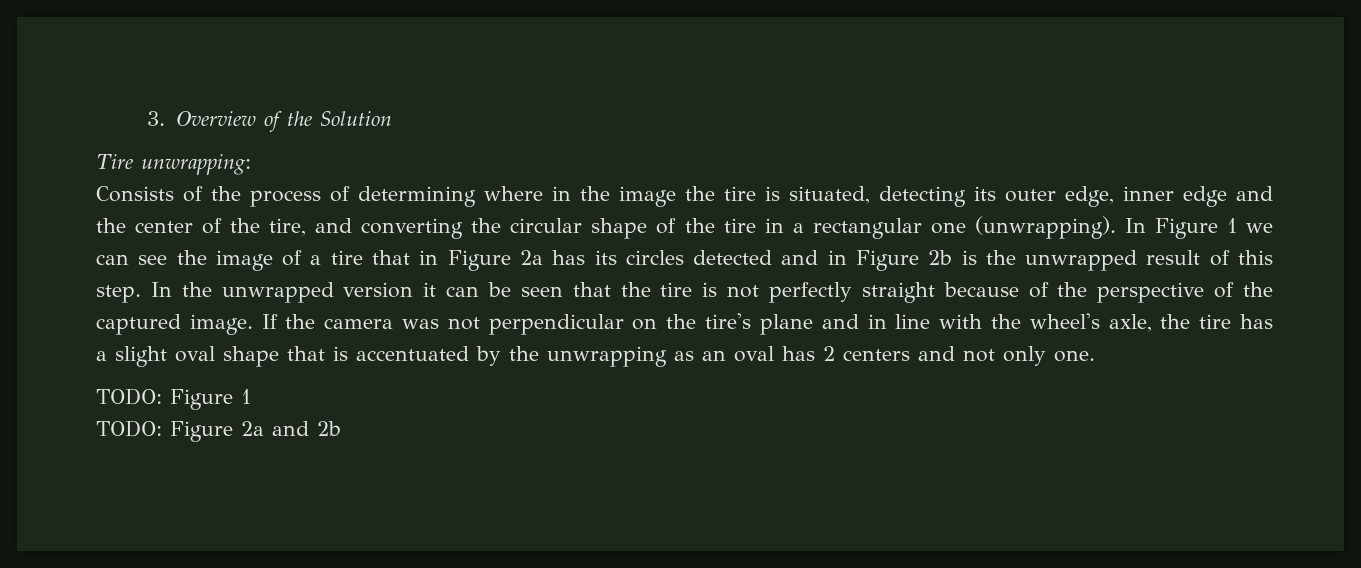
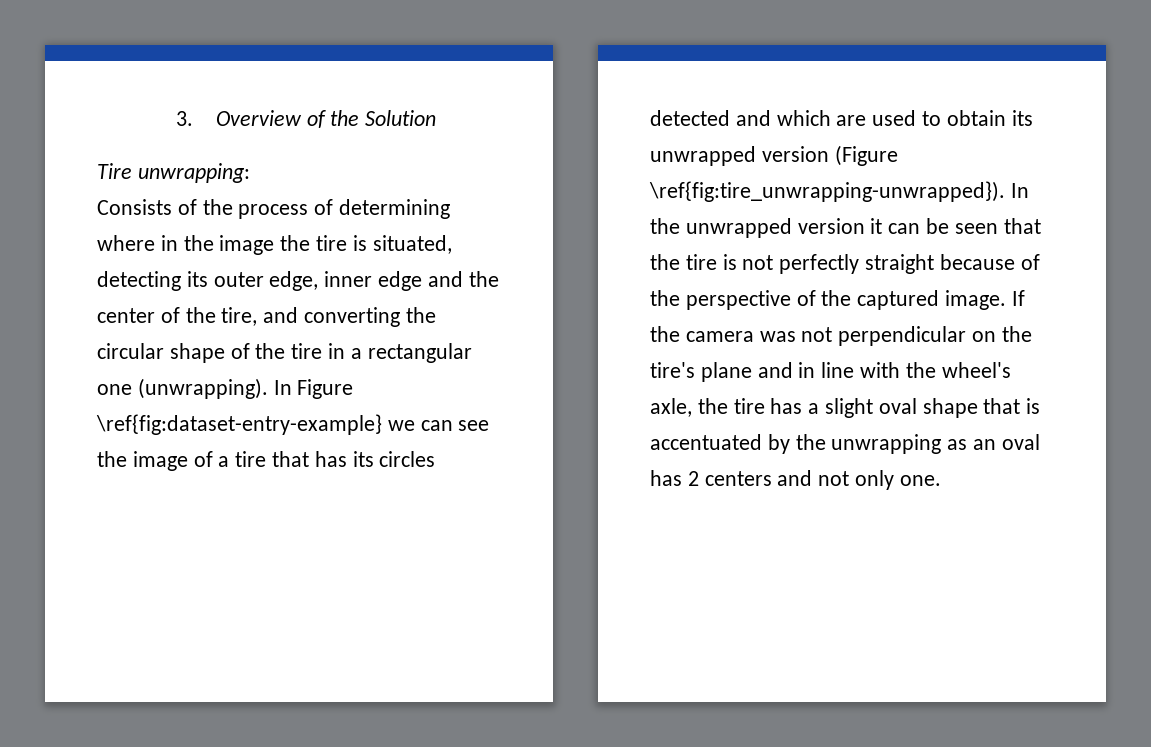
[1226,218,1237,233] 1 -> [96,414,382,435] \ref{fig:dataset-entry-example}
[419,250,543,271] in Figure 2a -> (310, 459) none
[827,250,1273,271] [96,285,141,303] in Figure 2b is the unwrapped result of this step. -> [776,110,1033,126] [650,145,898,166] [649,181,1005,202] which are used to obtain its unwrapped version (Figure \ref{fig:tire_unwrapping-unwrapped}).
[96,388,251,410] [96,420,341,442] // TODO: Figure 1 // TODO: Figure 2a and 2b -> (941, 480) none

